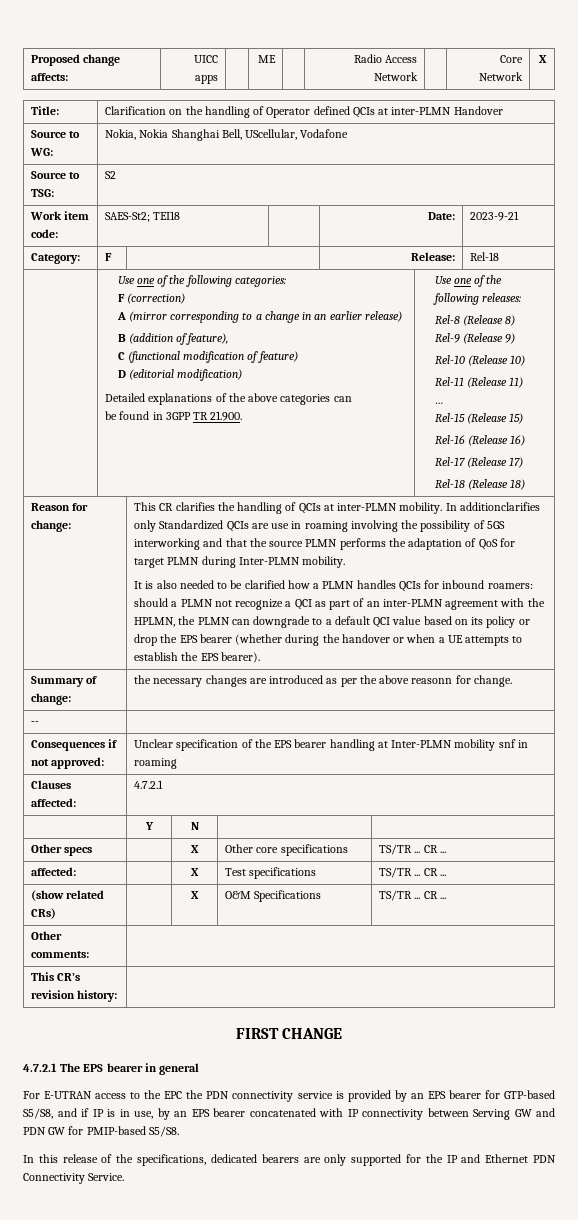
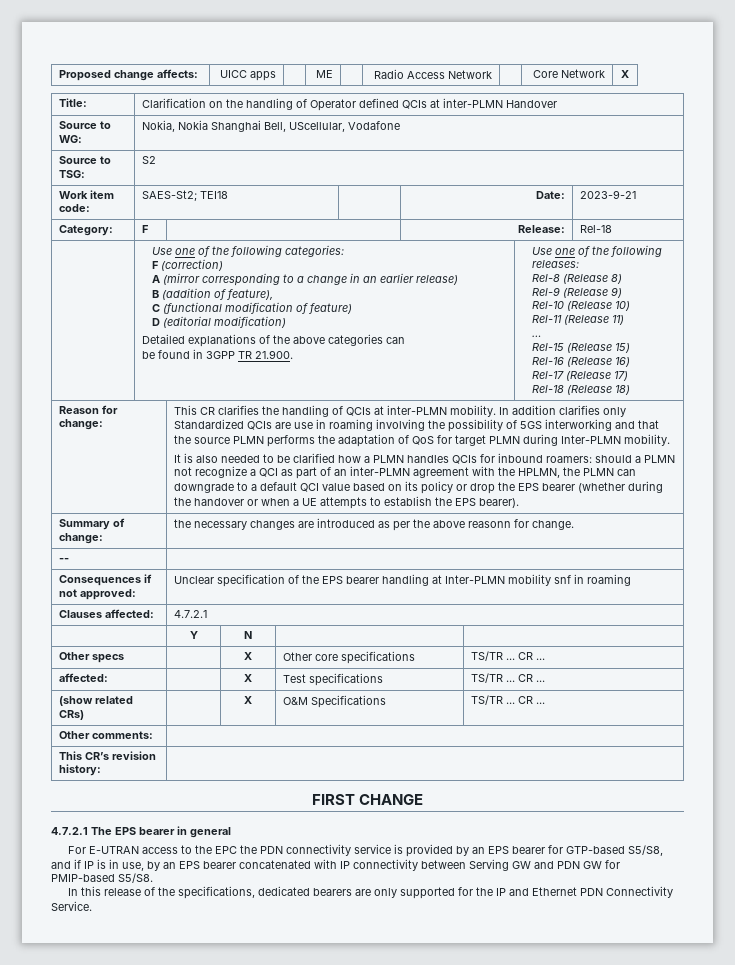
[459,502,540,511] additionclarifies -> [512,405,601,415] addition clarifies

